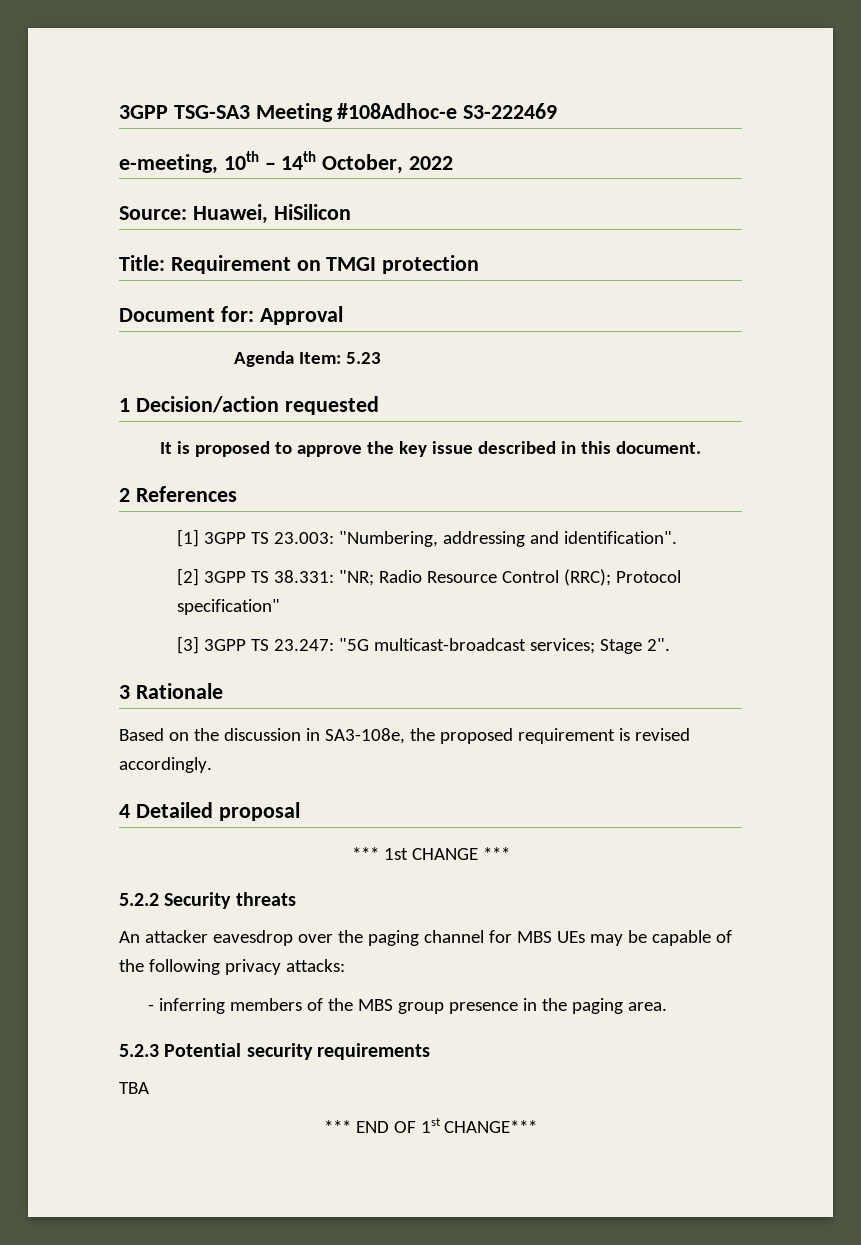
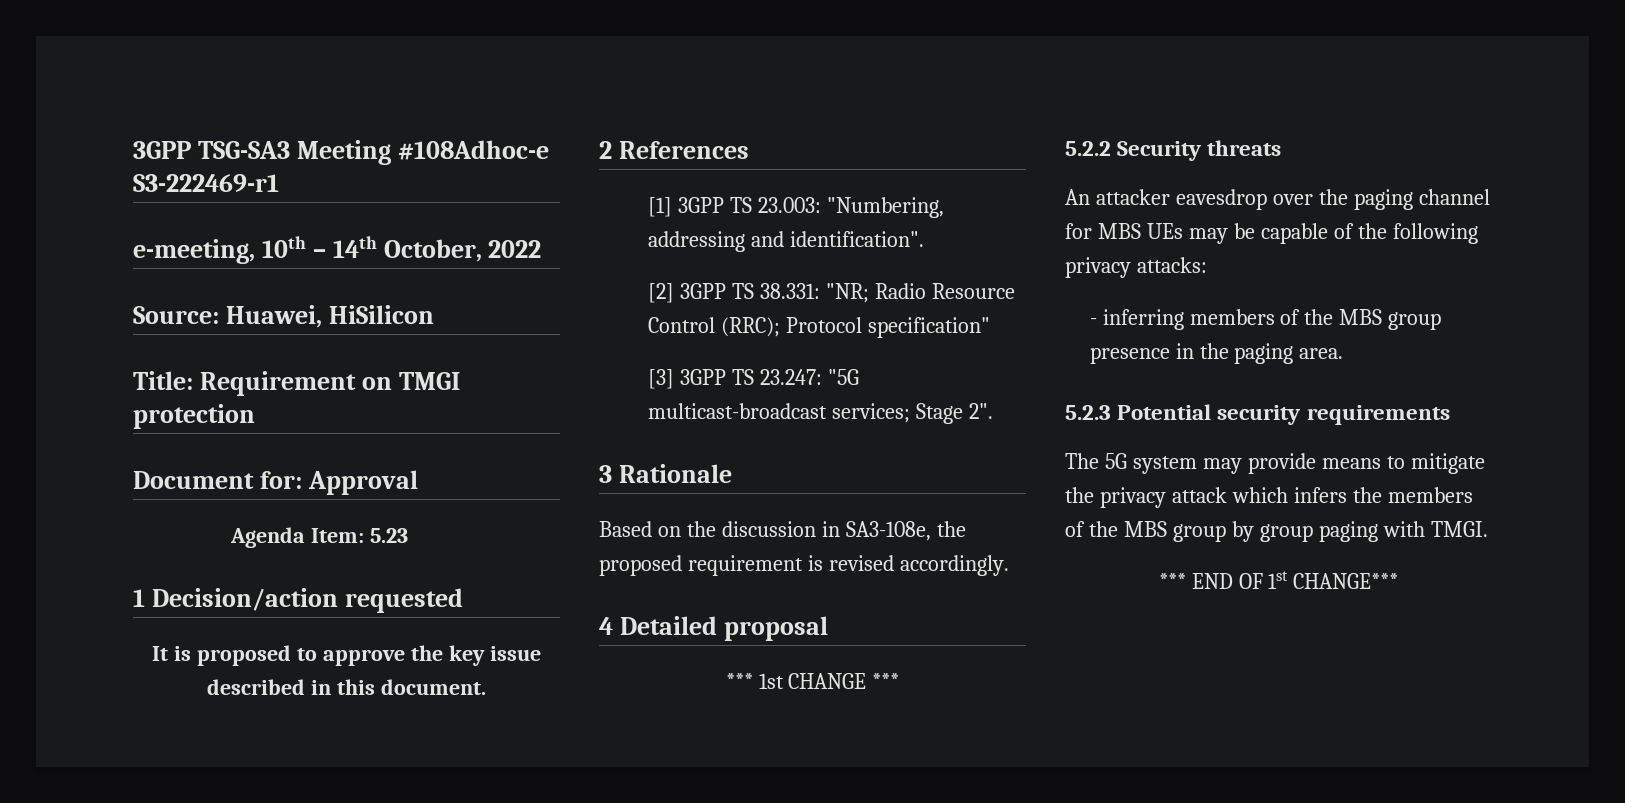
[463,103,558,119] S3-222469 -> [133,174,279,192] S3-222469-r1
[119,1082,149,1094] TBA -> [1065,453,1485,474] [1065,487,1473,508] [1065,521,1488,542] The 5G system may provide means to mitigate the privacy attack which infers the members of the MBS group by group paging with TMGI.

